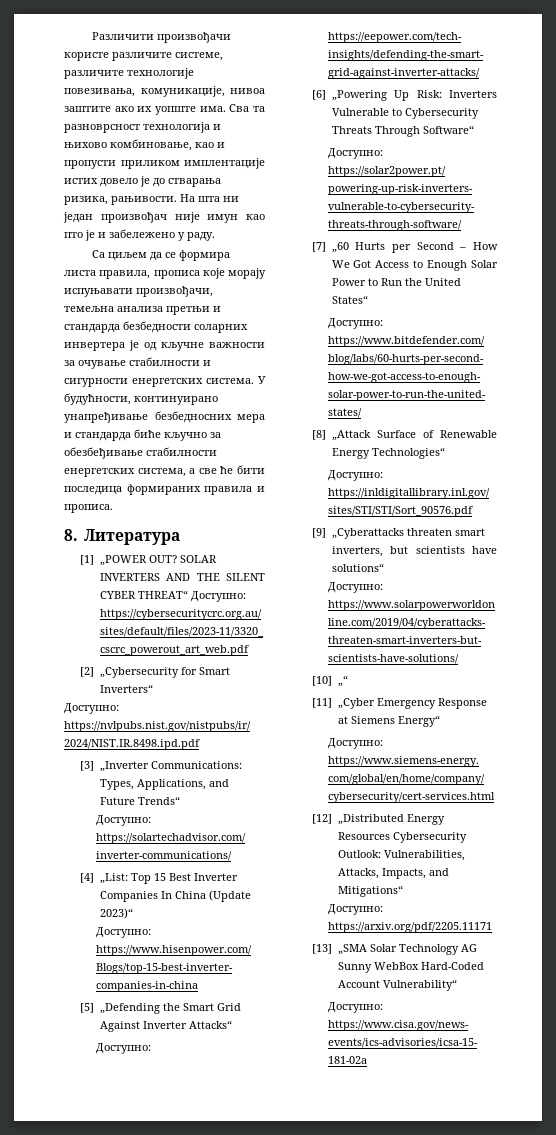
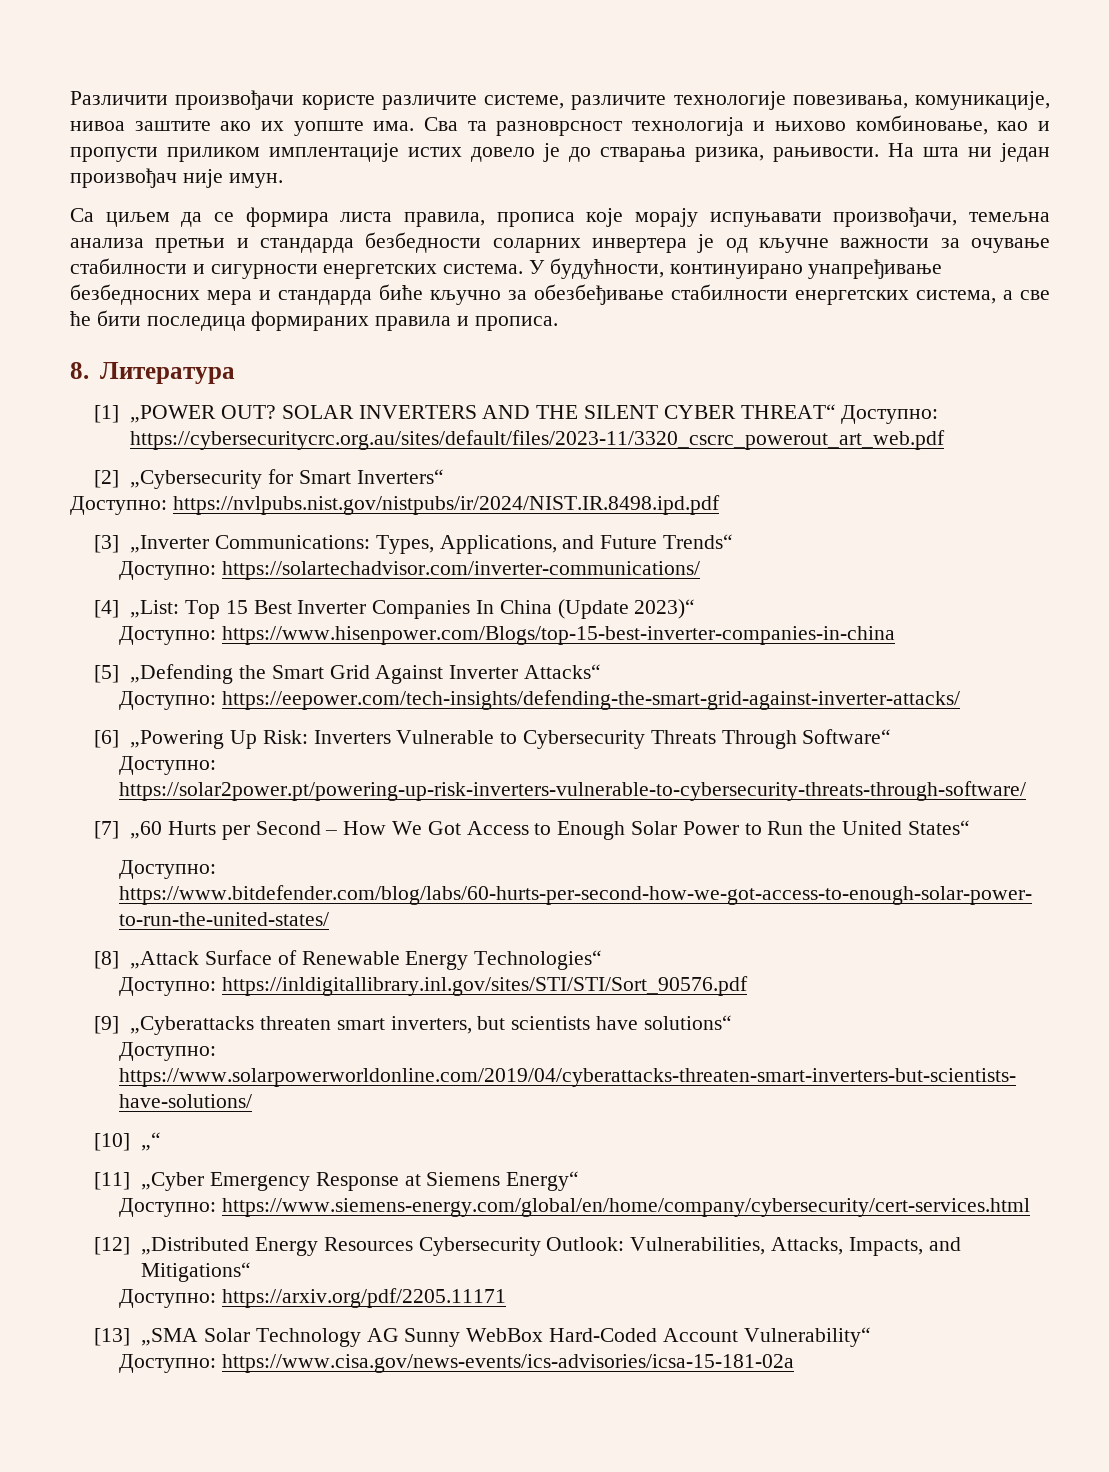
[207,214,265,223] [64,229,215,241] имун као пто је и забележено у раду. -> [228,173,283,188] имун.

